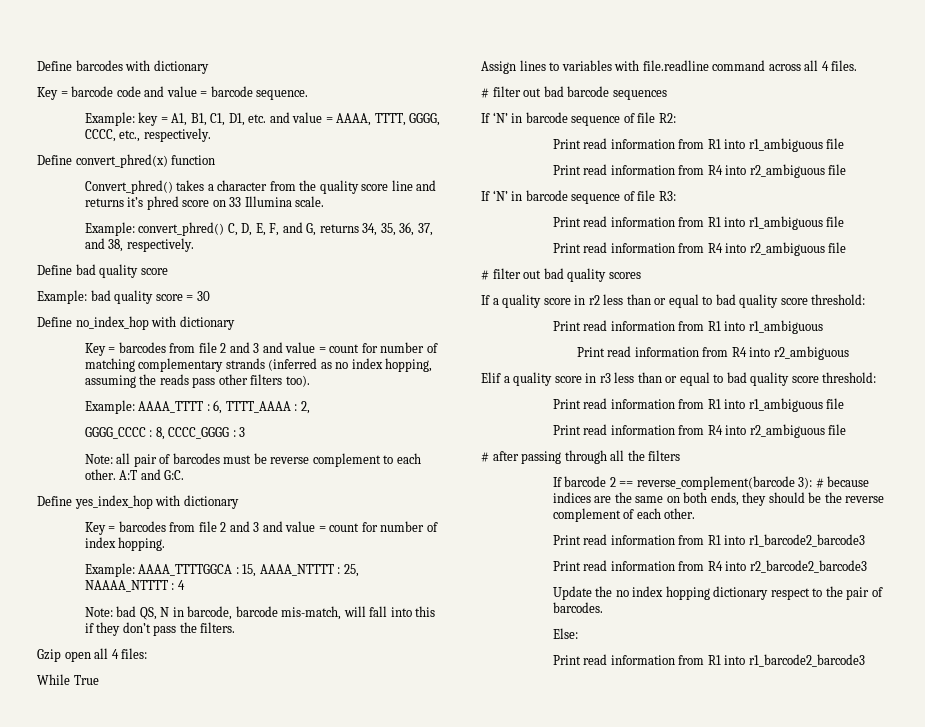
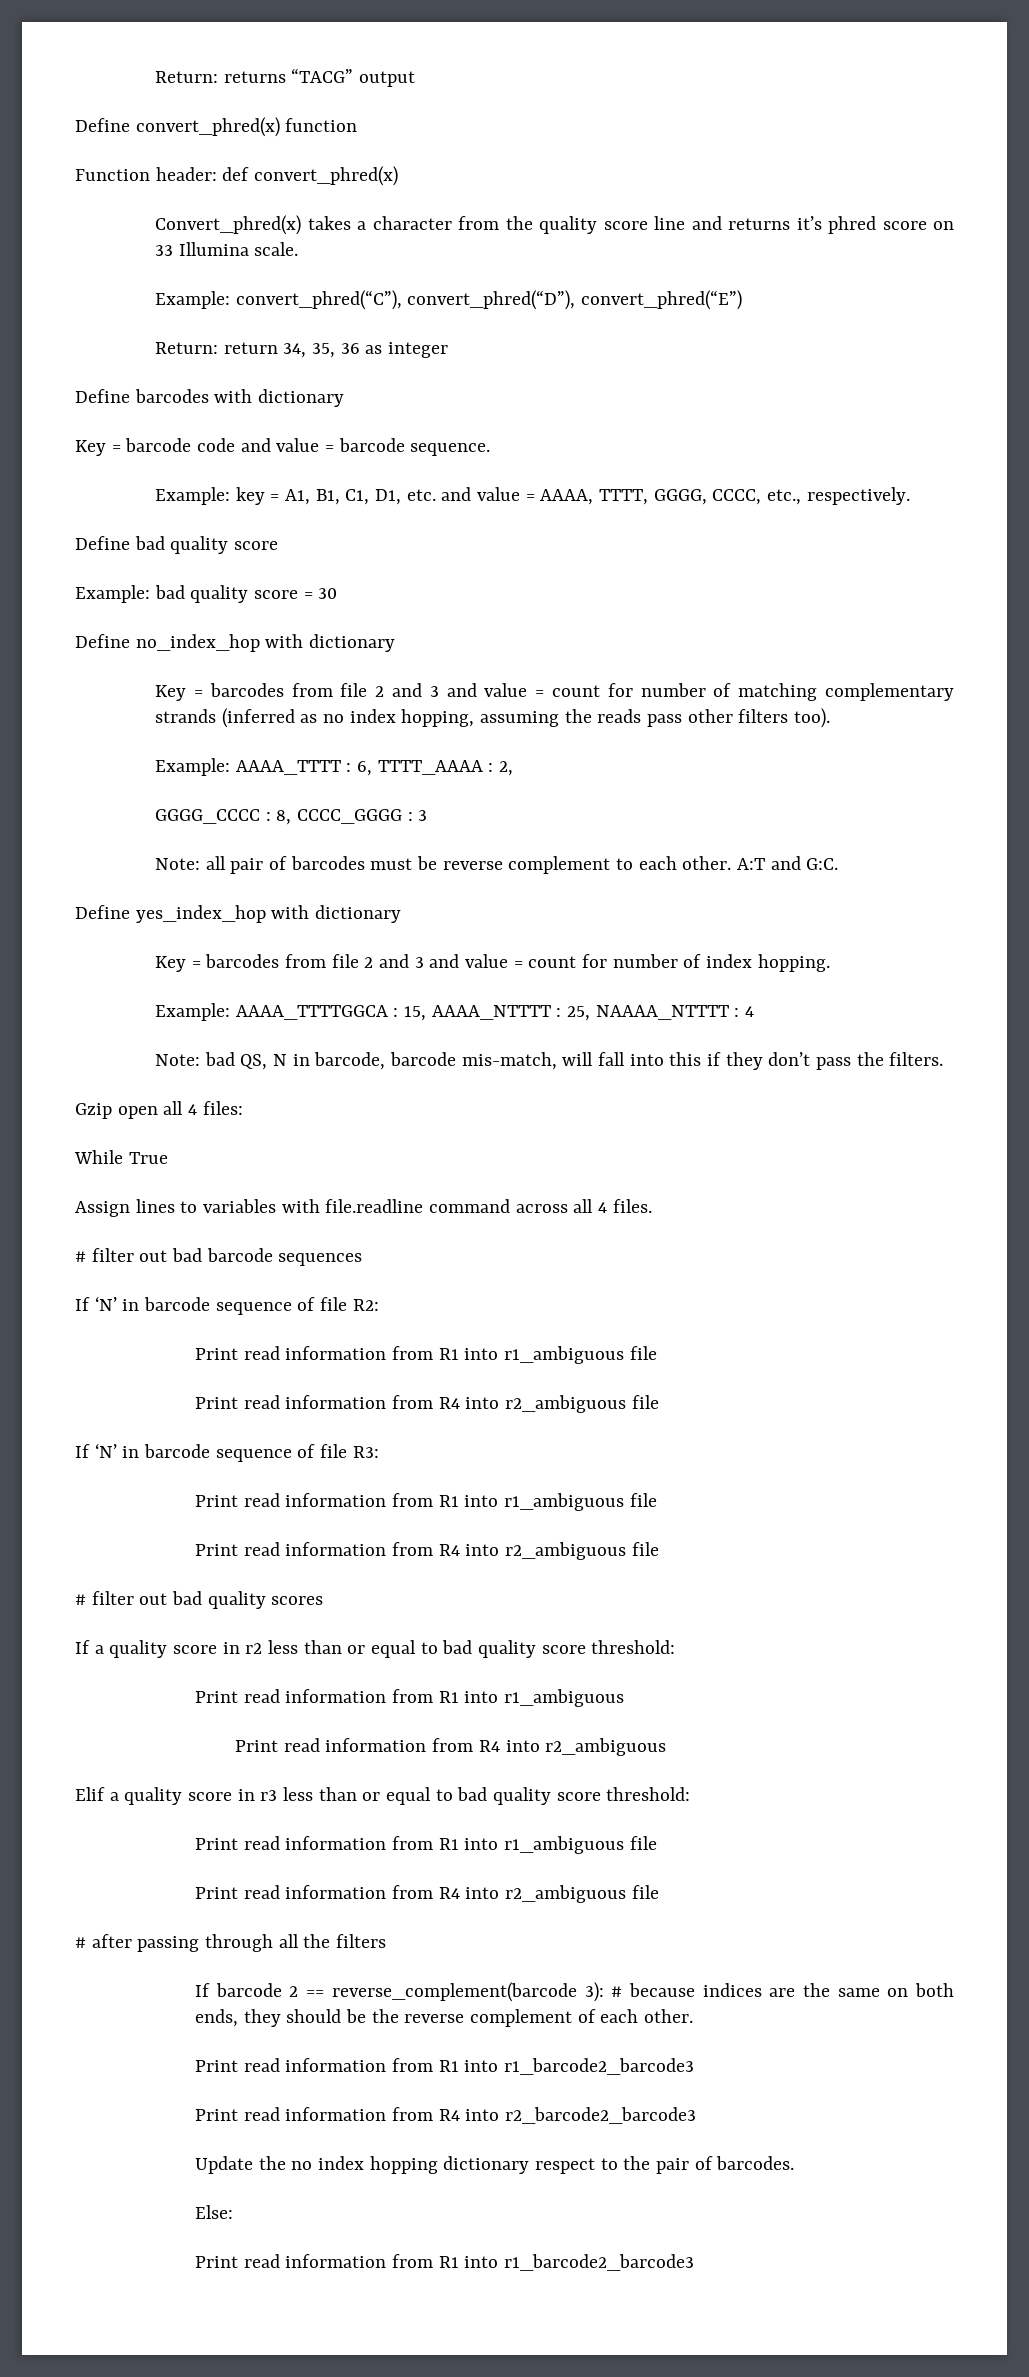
(37, 66) none -> [155,68,416,87] [75,117,358,137] [75,166,399,186] [155,215,954,235] [155,242,299,256] [155,290,743,310] [155,342,449,358] Return: returns “TACG” output // Define convert_phred(x) function // Function header: def convert_phred(x) // Convert_phred(x) takes a character from the quality score line and returns it’s phred score on 33 Illumina scale. // Example: convert_phred(“C”), convert_phred(“D”), convert_phred(“E”) // Return: return 34, 35, 36 as integer //
[37,154,216,168] [84,180,437,194] [84,196,325,210] [84,222,433,236] [84,238,194,252] // Define convert_phred(x) function // Convert_phred() takes a character from the quality score line and returns it’s phred score on 33 Illumina scale. // Example: convert_phred() C, D, E, F, and G, returns 34, 35, 36, 37, and 38, respectively. -> (910, 496) none

